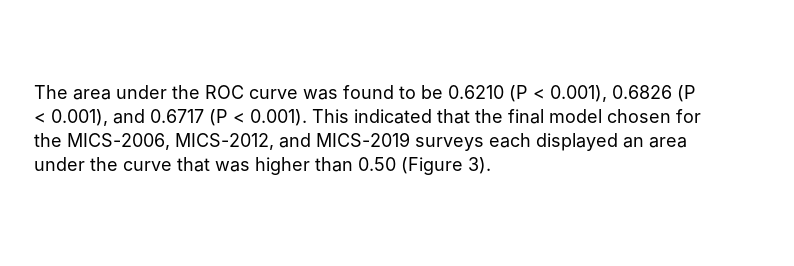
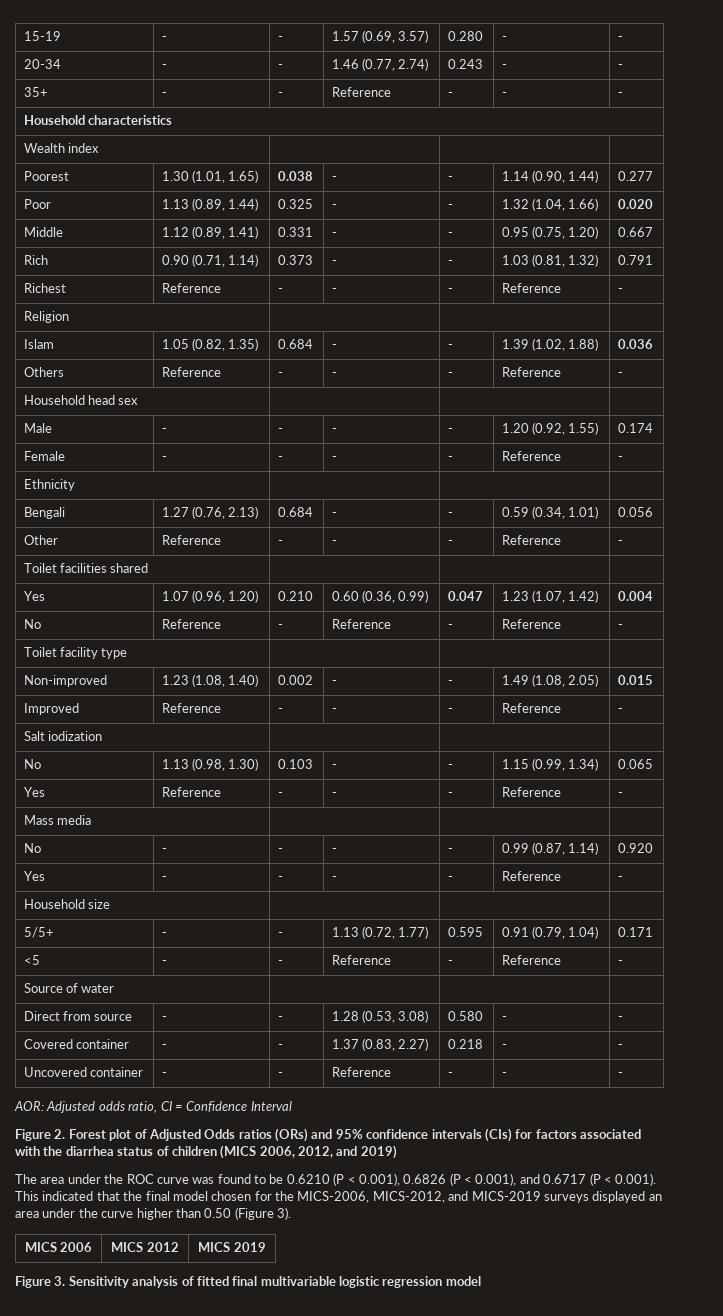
(34, 92) none -> [23,31,61,41] [161,36,167,41] [277,36,283,41] [331,30,429,43] [447,31,483,41] [501,36,507,41] [617,36,623,41] [23,59,61,69] [161,64,167,69] [277,64,283,69] [331,58,429,71] [447,59,483,69] [501,64,507,69] [617,64,623,69] [23,87,48,97] [161,92,167,97] [277,92,283,97] [331,87,391,97] [447,92,453,97] [501,92,507,97] [617,92,623,97] [23,115,173,125] [23,143,100,153] [23,171,69,181] [161,170,259,183] [277,171,313,181] [331,176,337,181] [447,176,453,181] [501,170,599,183] [617,171,653,181] [23,199,51,209] [161,198,259,211] [277,199,313,209] [331,204,337,209] [447,204,453,209] [501,198,599,211] [617,199,653,209] [23,227,63,237] [161,226,259,239] [277,227,313,237] [331,232,337,237] [447,232,453,237] [501,226,599,239] [617,227,653,237] [23,255,48,265] [161,254,259,267] [277,255,313,265] [331,260,337,265] [447,260,453,265] [501,254,599,267] [617,255,653,265] [23,283,66,293] [161,283,221,293] [277,288,283,293] [331,288,337,293] [447,288,453,293] [501,283,561,293] [617,288,623,293] [23,311,69,323] [23,339,54,349] [161,338,259,351] [277,339,313,349] [331,344,337,349] [447,344,453,349] [501,338,599,351] [617,339,653,349] [23,367,64,377] [161,367,221,377] [277,372,283,377] [331,372,337,377] [447,372,453,377] [501,367,561,377] [617,372,623,377] [23,395,139,405] [23,423,52,433] [161,428,167,433] [277,428,283,433] [331,428,337,433] [447,428,453,433] [501,422,599,435] [617,423,653,433] [23,451,65,461] [161,456,167,461] [277,456,283,461] [331,456,337,461] [447,456,453,461] [501,451,561,461] [617,456,623,461] [23,479,75,491] [23,507,65,519] [161,506,259,519] [277,507,313,517] [331,512,337,517] [447,512,453,517] [501,506,599,519] [617,507,653,517] [23,535,58,545] [161,535,221,545] [277,540,283,545] [331,540,337,545] [447,540,453,545] [501,535,561,545] [617,540,623,545] [23,563,149,573] [23,591,45,601] [161,590,259,603] [277,591,313,601] [331,590,429,603] [447,591,483,601] [501,590,599,603] [617,591,653,601] [23,619,41,629] [161,619,221,629] [277,624,283,629] [331,619,391,629] [447,624,453,629] [501,619,561,629] [617,624,623,629] [23,647,128,659] [23,675,107,687] [161,674,259,687] [277,675,313,685] [331,680,337,685] [447,680,453,685] [501,674,599,687] [617,675,653,685] [23,703,79,715] [161,703,221,713] [277,708,283,713] [331,708,337,713] [447,708,453,713] [501,703,561,713] [617,708,623,713] [23,731,103,741] [23,759,41,769] [161,758,259,771] [277,759,313,769] [331,764,337,769] [447,764,453,769] [501,758,599,771] [617,759,653,769] [23,787,45,797] [161,787,221,797] [277,792,283,797] [331,792,337,797] [447,792,453,797] [501,787,561,797] [617,792,623,797] [23,815,92,825] [23,843,41,853] [161,848,167,853] [277,848,283,853] [331,848,337,853] [447,848,453,853] [501,842,599,855] [617,843,653,853] [23,871,45,881] [161,876,167,881] [277,876,283,881] [331,876,337,881] [447,876,453,881] [501,871,561,881] [617,876,623,881] [23,899,111,909] [23,927,54,938] [161,932,167,937] [277,932,283,937] [331,926,429,939] [447,927,483,937] [501,926,599,939] [617,927,653,937] [23,955,40,965] [161,960,167,965] [277,960,283,965] [331,955,391,965] [447,960,453,965] [501,955,561,965] [617,960,623,965] [23,983,115,993] [23,1011,133,1021] [161,1016,167,1021] [277,1016,283,1021] [331,1010,429,1023] [447,1011,483,1021] [501,1016,507,1021] [617,1016,623,1021] [23,1039,130,1049] [161,1044,167,1049] [277,1044,283,1049] [331,1038,429,1051] [447,1039,483,1049] [501,1044,507,1049] [617,1044,623,1049] [23,1067,144,1077] [161,1072,167,1077] [277,1072,283,1077] [331,1067,391,1077] [447,1072,453,1077] [501,1072,507,1077] [617,1072,623,1077] [14,1101,292,1113] [15,1128,641,1142] [15,1145,397,1159] 15-19 | - | - | 1.57 (0.69, 3.57) | 0.280 | - | - // 20-34 | - | - | 1.46 (0.77, 2.74) | 0.243 | - | - // 35+ | - | - | Reference | - | - | - // Household characteristics // Wealth index | | | // Poorest | 1.30 (1.01, 1.65) | 0.038 | - | - | 1.14 (0.90, 1.44) | 0.277 // Poor | 1.13 (0.89, 1.44) | 0.325 | - | - | 1.32 (1.04, 1.66) | 0.020 // Middle | 1.12 (0.89, 1.41) | 0.331 | - | - | 0.95 (0.75, 1.20) | 0.667 // Rich | 0.90 (0.71, 1.14) | 0.373 | - | - | 1.03 (0.81, 1.32) | 0.791 // Richest | Reference | - | - | - | Reference | - // Religion | | | // Islam | 1.05 (0.82, 1.35) | 0.684 | - | - | 1.39 (1.02, 1.88) | 0.036 // Others | Reference | - | - | - | Reference | - // Household head sex | | | // Male | - | - | - | - | 1.20 (0.92, 1.55) | 0.174 // Female | - | - | - | - | Reference | - // Ethnicity | | | // Bengali | 1.27 (0.76, 2.13) | 0.684 | - | - | 0.59 (0.34, 1.01) | 0.056 // Other | Reference | - | - | - | Reference | - // Toilet facilities shared | | | // Yes | 1.07 (0.96, 1.20) | 0.210 | 0.60 (0.36, 0.99) | 0.047 | 1.23 (1.07, 1.42) | 0.004 // No | Reference | - | Reference | - | Reference | - // Toilet facility type | | | // Non-improved | 1.23 (1.08, 1.40) | 0.002 | - | - | 1.49 (1.08, 2.05) | 0.015 // Improved | Reference | - | - | - | Reference | - // Salt iodization | | | // No | 1.13 (0.98, 1.30) | 0.103 | - | - | 1.15 (0.99, 1.34) | 0.065 // Yes | Reference | - | - | - | Reference | - // Mass media | | | // No | - | - | - | - | 0.99 (0.87, 1.14) | 0.920 // Yes | - | - | - | - | Reference | - // Household size | | | // 5/5+ | - | - | 1.13 (0.72, 1.77) | 0.595 | 0.91 (0.79, 1.04) | 0.171 // <5 | - | - | Reference | - | Reference | - // Source of water | | | // Direct from source | - | - | 1.28 (0.53, 3.08) | 0.580 | - | - // Covered container | - | - | 1.37 (0.83, 2.27) | 0.218 | - | - // Uncovered container | - | - | Reference | - | - | - // AOR: Adjusted odds ratio, CI = Confidence Interval // Figure 2. Forest plot of Adjusted Odds ratios (ORs) and 95% confidence intervals (CIs) for factors associated with the diarrhea status of children (MICS 2006, 2012, and 2019) //
[489,133,531,148] each -> (589, 1198) none
[177,157,250,172] that was -> (134, 1214) none
(491, 165) none -> [24,1242,93,1252] [111,1242,179,1252] [198,1242,266,1252] [15,1276,481,1288] // MICS 2006 | MICS 2012 | MICS 2019 // Figure 3. Sensitivity analysis of fitted final multivariable logistic regression model

